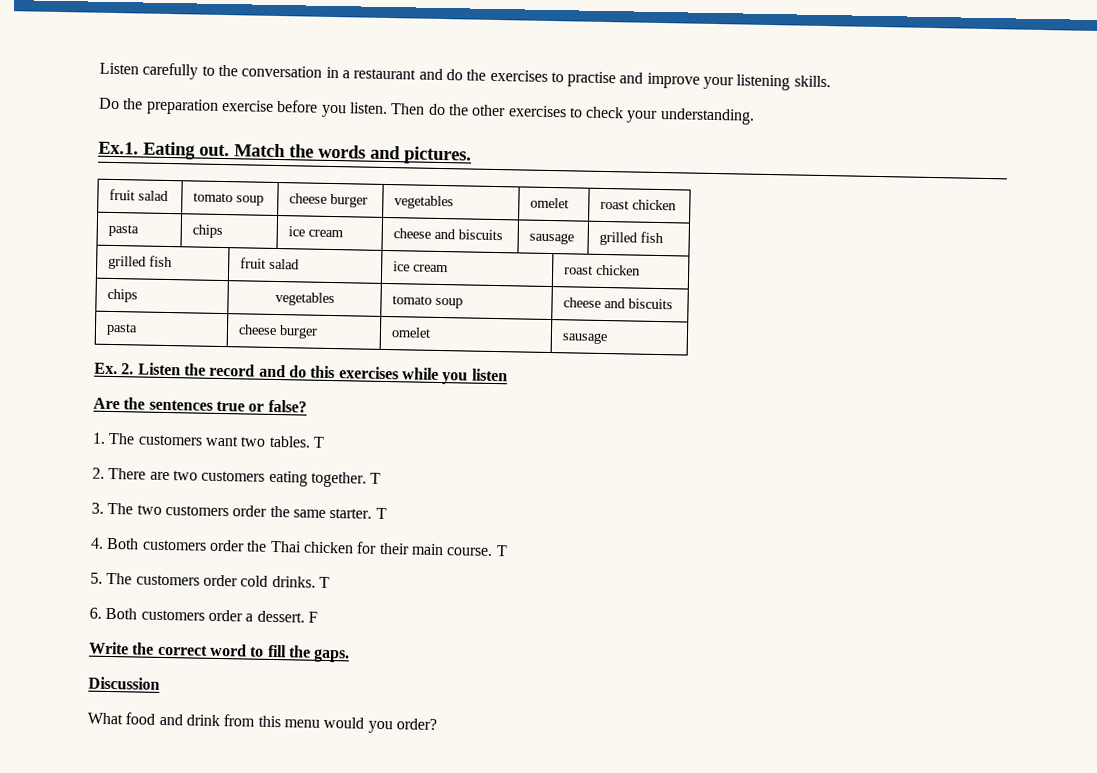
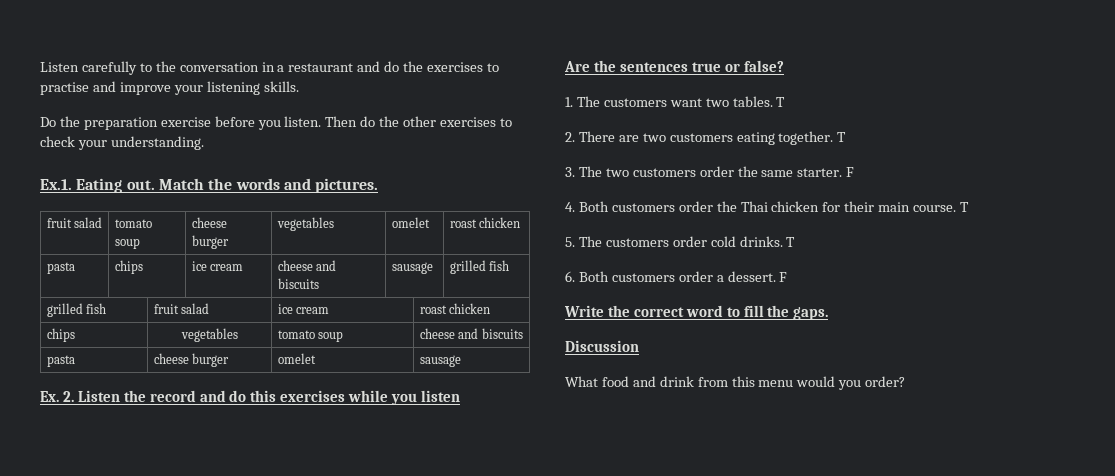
[375,507,387,520] T -> [846,167,855,177] F

